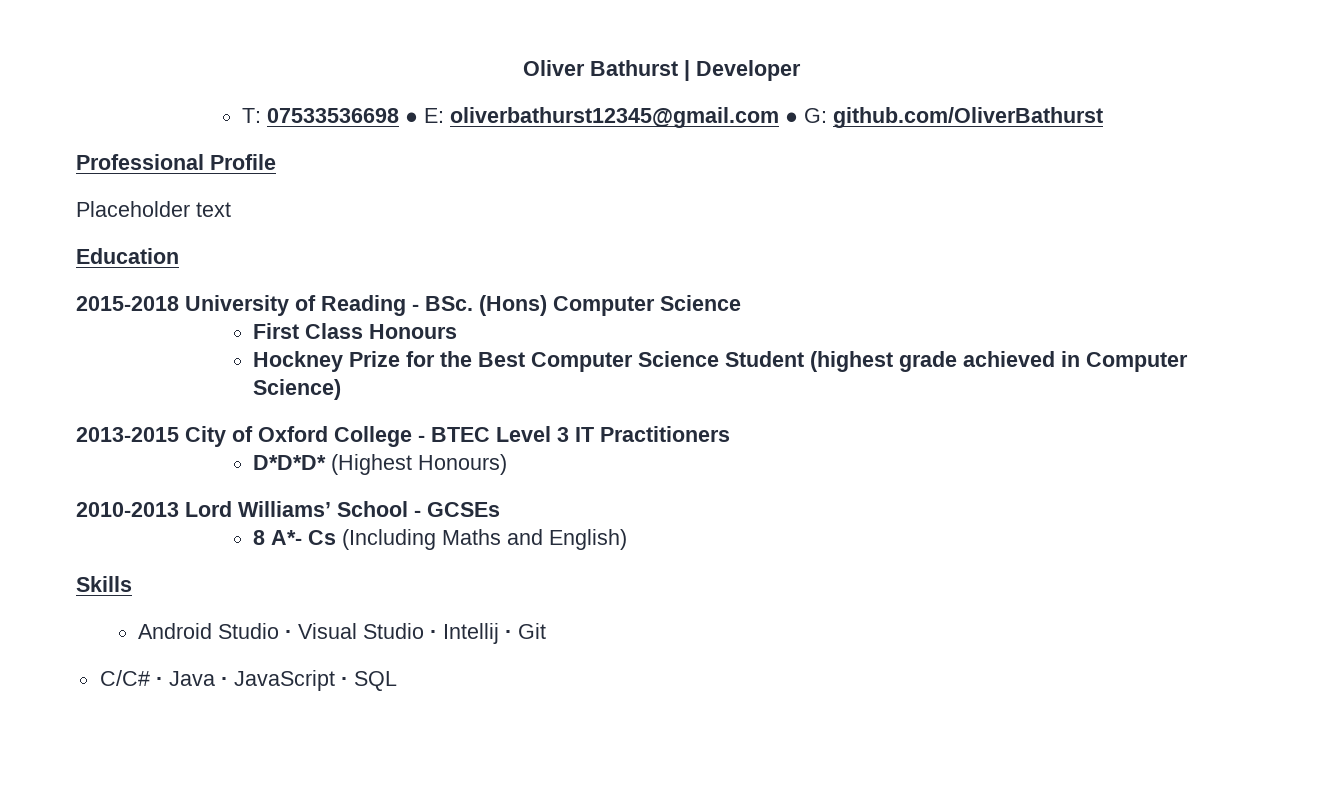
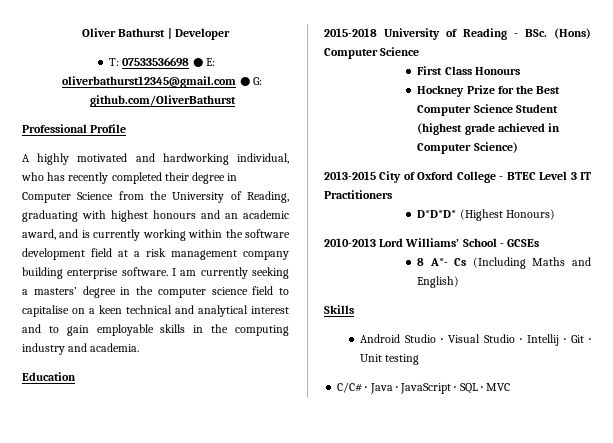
[76,201,231,217] Placeholder text -> [22,153,289,165] [21,172,238,184] [22,191,289,203] [22,210,289,222] [22,229,290,241] [22,248,289,260] [22,267,290,279] [22,286,289,298] [22,305,289,317] [22,324,289,336] [22,343,140,355] A highly motivated and hardworking individual, who has recently completed their degree in Computer Science from the University of Reading, graduating with highest honours and an academic award, and is currently working within the software development field at a risk management company building enterprise software. I am currently seeking a masters’ degree in the computer science field to capitalise on a keen technical and analytical interest and to gain employable skills in the computing industry and academia.
(546, 631) none -> [589,338,591,343] [359,354,420,365] · Unit testing
(397, 681) none -> [480,383,511,391] · MVC

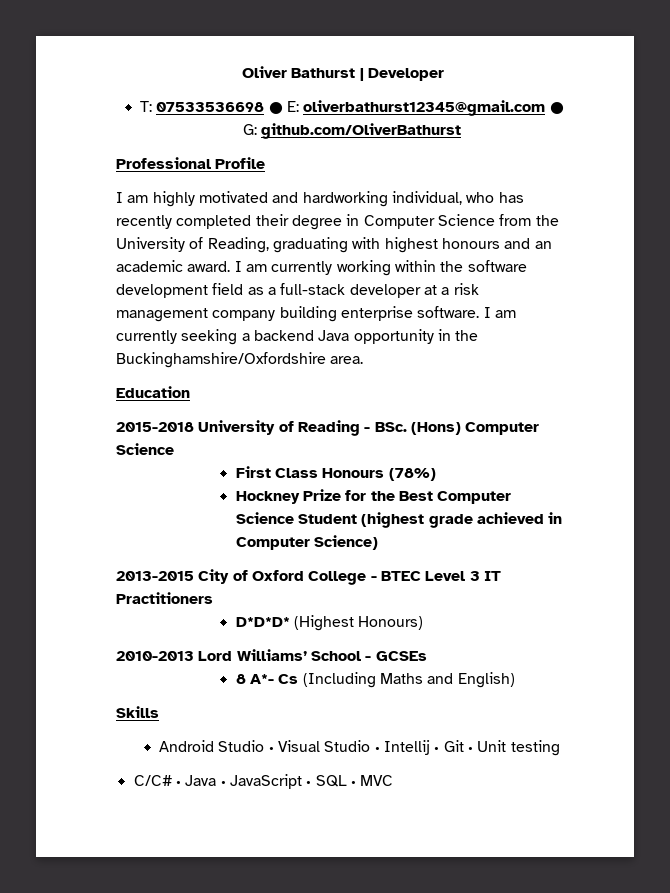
[22,154,30,162] A -> [116,192,149,203] I am
[22,229,90,240] award, and is -> [187,261,267,272] award. I am
(112, 252) none -> [247,283,421,298] as a full-stack developer
[33,286,289,298] [22,305,289,317] [22,324,289,336] [22,343,140,355] masters’ degree in the computer science field to capitalise on a keen technical and analytical interest and to gain employable skills in the computing industry and academia. -> [253,329,479,344] [116,352,364,368] backend Java opportunity in the Buckinghamshire/Oxfordshire area.
(520, 71) none -> [388,468,436,481] (78%)

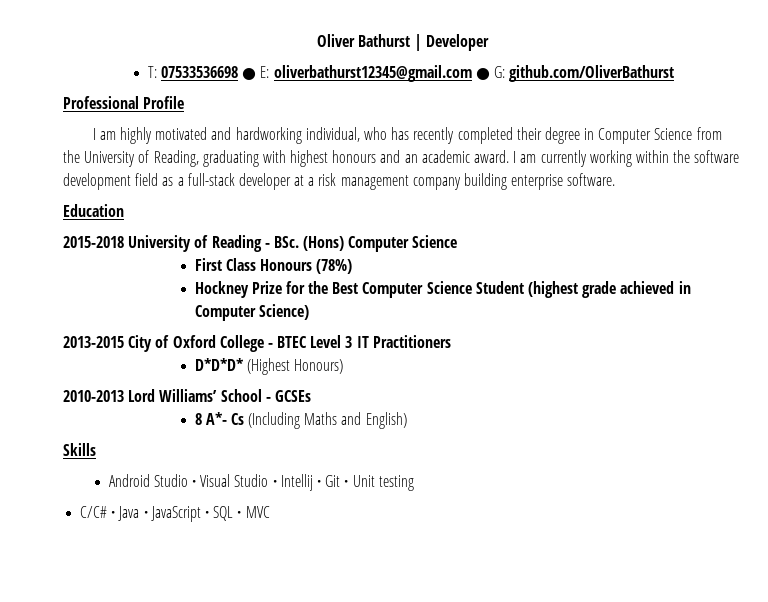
[483,307,516,318] [116,329,479,345] [116,352,364,368] I am currently seeking a backend Java opportunity in the Buckinghamshire/Oxfordshire area. -> (616, 179) none

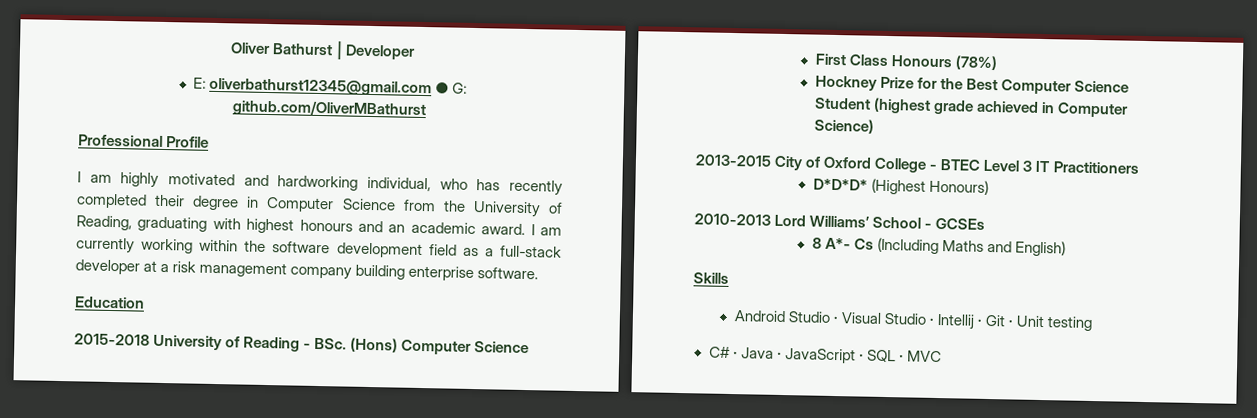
[147,66,257,80] T: 07533536698 ● -> (416, 52) none
[509,65,675,82] github.com/OliverBathurst -> [232,99,428,119] github.com/OliverMBathurst
[80,506,108,518] C/C# -> [708,346,730,358] C#

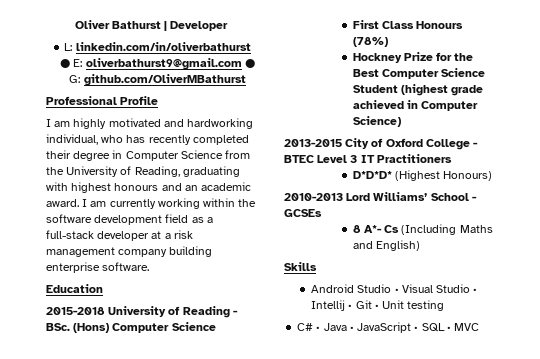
[193,77,433,97] E: oliverbathurst12345@gmail.com -> [64,42,251,51] [60,58,242,70] L: linkedin.com/in/oliverbathurst ● E: oliverbathurst9@gmail.com

